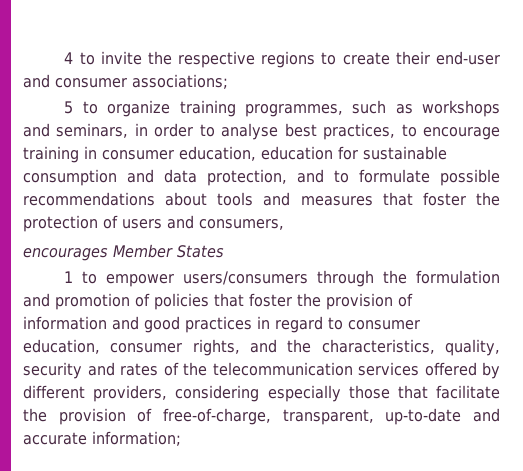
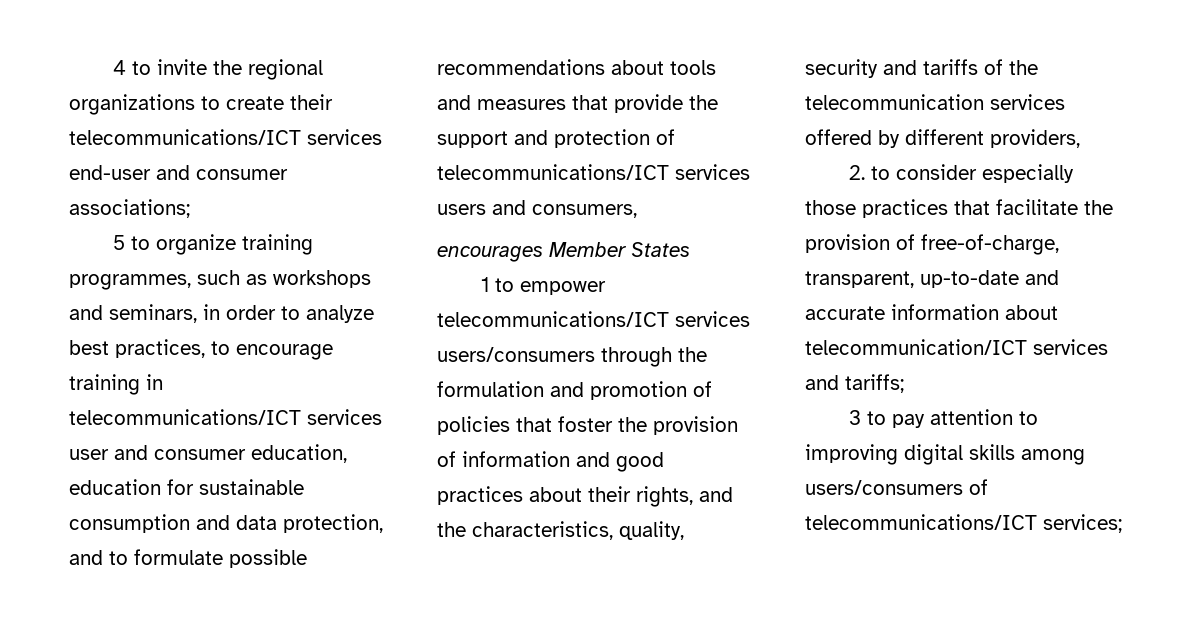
[178,51,316,68] respective regions -> [248,59,324,80] [69,94,195,115] regional organizations
(430, 58) none -> [69,129,382,145] telecommunications/ICT services
[221,123,279,140] analyse -> [306,305,374,323] analyze
(97, 152) none -> [69,409,382,425] [69,445,148,460] telecommunications/ICT services user and
[422,192,501,206] [23,215,118,232] foster the protection of -> [614,94,718,113] [437,129,675,148] [437,164,750,180] provide the support and protection of telecommunications/ICT services
(175, 280) none -> [437,311,750,327] telecommunications/ICT services
[257,316,420,333] [23,339,183,354] in regard to consumer education, consumer -> [529,486,631,502] about their
[120,363,158,376] rates -> [923,59,978,75] tariffs
[175,385,260,402] considering -> [849,164,978,180] // 2. to consider
(390, 392) none -> [862,199,948,218] practices
[92,431,181,446] information; -> [891,304,1058,320] [805,339,1108,355] [805,374,904,393] [849,409,1039,428] [805,444,1085,465] [805,479,988,495] [805,514,1122,533] information about telecommunication/ICT services and tariffs; // 3 to pay attention to improving digital skills among users/consumers of telecommunications/ICT services;

